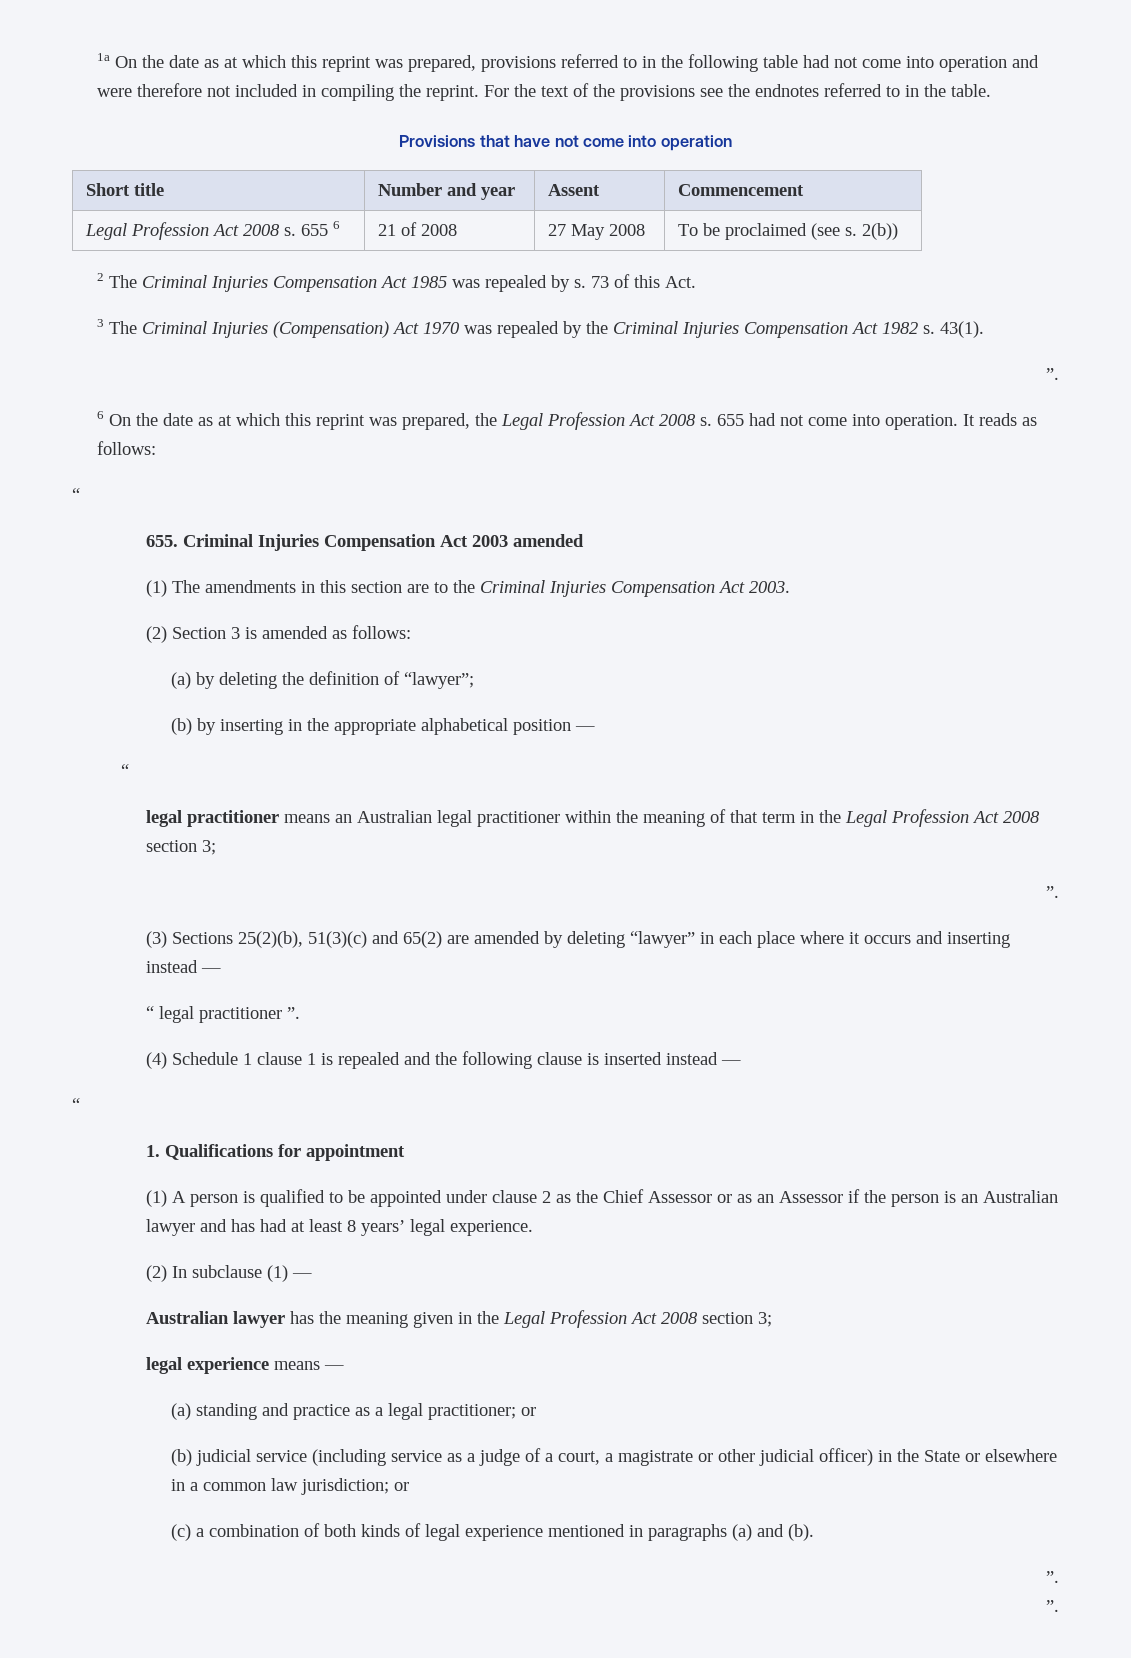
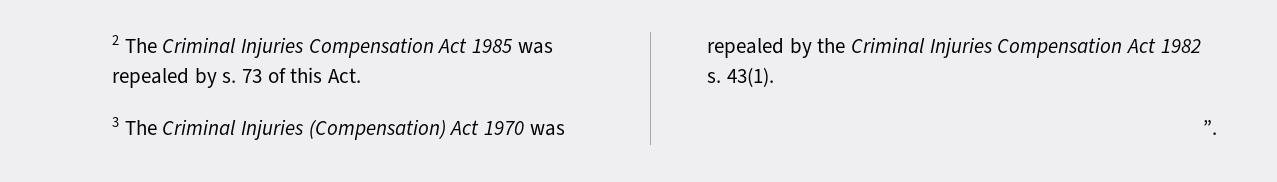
[96,53,1039,72] [96,83,991,101] [399,135,732,151] [86,183,165,196] [378,183,516,200] [548,184,601,196] [678,184,805,196] [85,221,341,240] [378,222,458,236] [548,224,646,240] [678,223,899,240] 1a On the date as at which this reprint was prepared, provisions referred to in the following table had not come into operation and were therefore not included in compiling the reprint. For the text of the provisions see the endnotes referred to in the table. // Provisions that have not come into operation // Short title | Number and year | Assent | Commencement // Legal Profession Act 2008 s. 655 6 | 21 of 2008 | 27 May 2008 | To be proclaimed (see s. 2(b)) // -> (112, 40) none
[96,411,1037,430] [96,441,156,455] [72,488,80,501] [146,534,585,551] [146,580,791,597] [146,625,412,643] [170,671,474,689] [170,718,595,735] [121,764,130,777] [146,809,1041,827] [146,840,217,855] [1046,886,1059,898] [146,931,1011,948] [146,960,222,973] [146,1006,301,1023] [146,1051,742,1069] [72,1098,80,1111] [146,1144,406,1161] [146,1189,1059,1207] [146,1219,534,1236] [146,1265,313,1282] [146,1310,773,1328] [146,1357,345,1374] [170,1403,536,1420] [170,1448,1057,1466] [170,1478,409,1495] [170,1523,814,1541] [1046,1571,1059,1583] [1046,1600,1059,1612] // 6 On the date as at which this reprint was prepared, the Legal Profession Act 2008 s. 655 had not come into operation. It reads as follows: // “ // 655. Criminal Injuries Compensation Act 2003 amended // (1) The amendments in this section are to the Criminal Injuries Compensation Act 2003. // (2) Section 3 is amended as follows: // (a) by deleting the definition of “lawyer”; // (b) by inserting in the appropriate alphabetical position — // “ // legal practitioner means an Australian legal practitioner within the meaning of that term in the Legal Profession Act 2008 section 3; // ”. // (3) Sections 25(2)(b), 51(3)(c) and 65(2) are amended by deleting “lawyer” in each place where it occurs and inserting instead — // “ legal practitioner ”. // (4) Schedule 1 clause 1 is repealed and the following clause is inserted instead — // “ // 1. Qualifications for appointment // (1) A person is qualified to be appointed under clause 2 as the Chief Assessor or as an Assessor if the person is an Australian lawyer and has had at least 8 years’ legal experience. // (2) In subclause (1) — // Australian lawyer has the meaning given in the Legal Profession Act 2008 section 3; // legal experience means — // (a) standing and practice as a legal practitioner; or // (b) judicial service (including service as a judge of a court, a magistrate or other judicial officer) in the State or elsewhere in a common law jurisdiction; or // (c) a combination of both kinds of legal experience mentioned in paragraphs (a) and (b). // ”. // ”. -> (1217, 127) none

